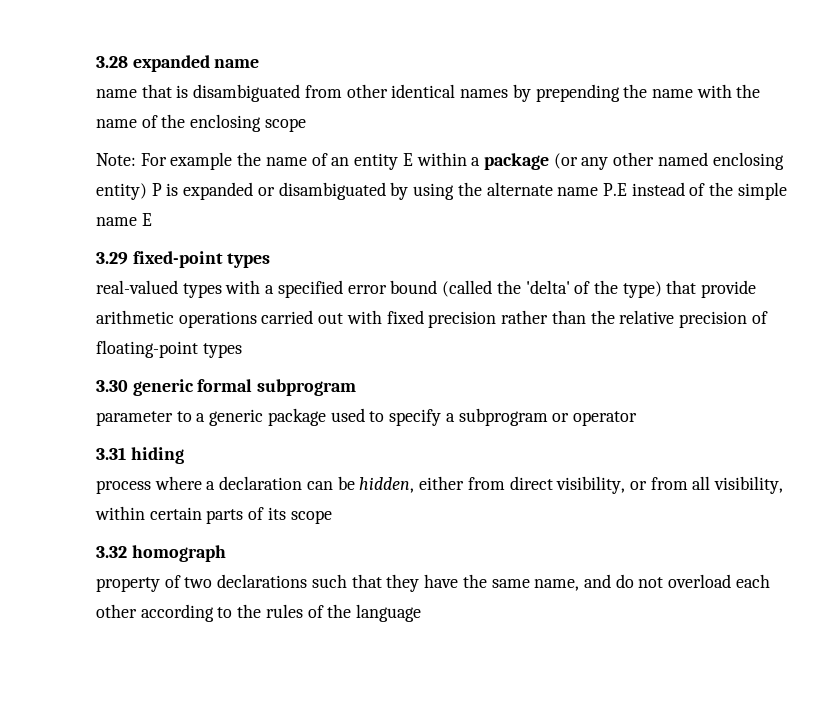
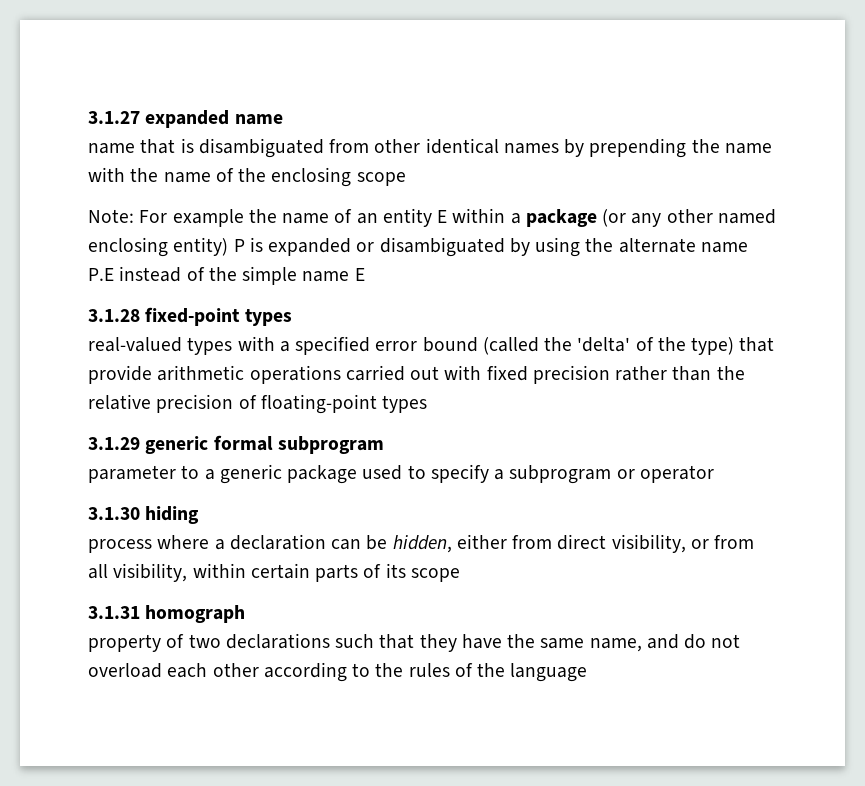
[96,56,128,68] 3.28 -> [88,111,140,124] 3.1.27
[96,252,128,265] 3.29 -> [88,309,140,322] 3.1.28
[96,380,128,392] 3.30 -> [88,437,140,450] 3.1.29
[96,447,126,460] 3.31 -> [88,507,140,520] 3.1.30
[96,546,127,558] 3.32 -> [88,606,140,619] 3.1.31

